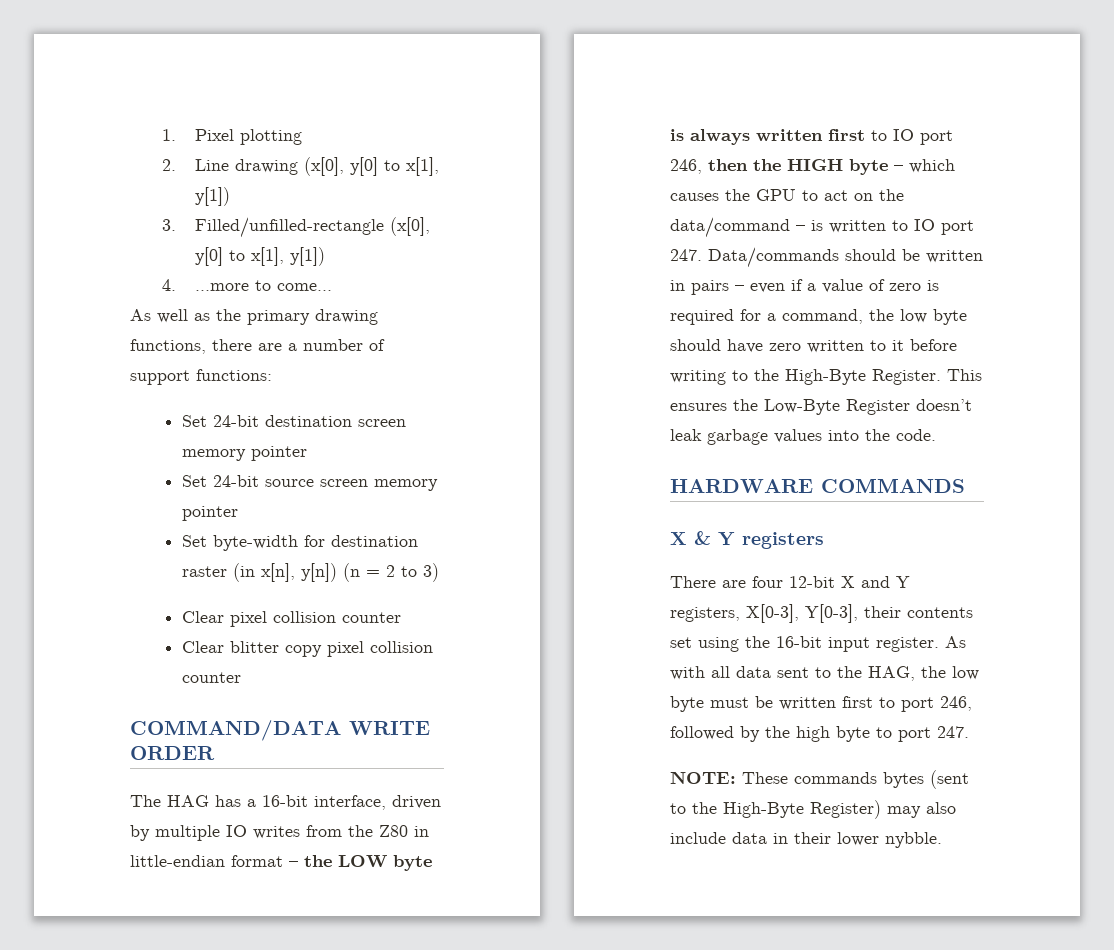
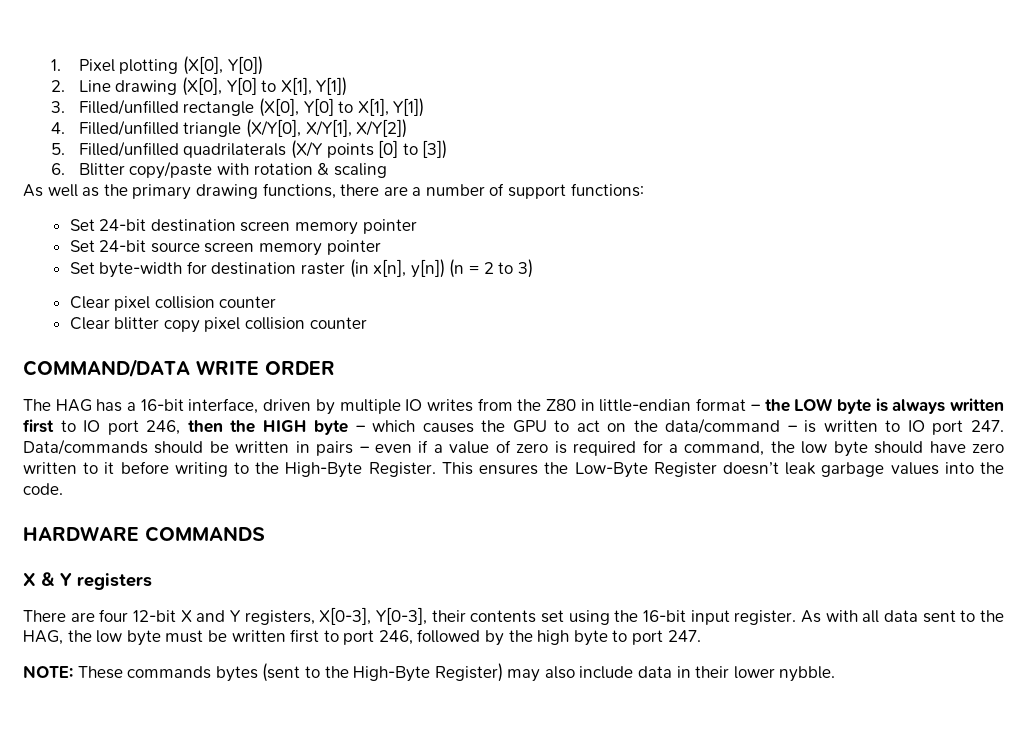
(302, 137) none -> [182,56,263,75] (X[0], Y[0])
[303,157,439,176] [194,187,230,206] [162,217,430,238] [194,247,325,266] [162,279,332,291] (x[0], y[0] to x[1], y[1]) // 3. Filled/unfilled-rectangle (x[0], y[0] to x[1], y[1]) // 4. …more to come… -> [181,77,348,96] [50,98,425,117] [50,119,408,138] [50,140,448,159] [50,161,387,179] (X[0], Y[0] to X[1], Y[1]) // 3. Filled/unfilled rectangle (X[0], Y[0] to X[1], Y[1]) // 4. Filled/unfilled triangle (X/Y[0], X/Y[1], X/Y[2]) // 5. Filled/unfilled quadrilaterals (X/Y points [0] to [3]) // 6. Blitter copy/paste with rotation & scaling

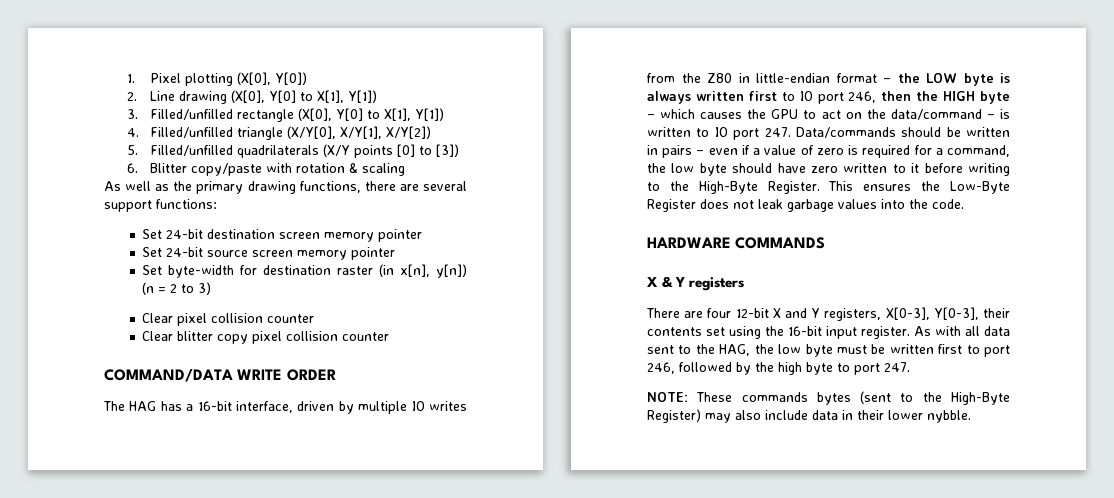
[412,183,505,196] a number of -> [422,181,467,191] several
[722,462,779,475] doesn’t -> [700,199,754,209] does not

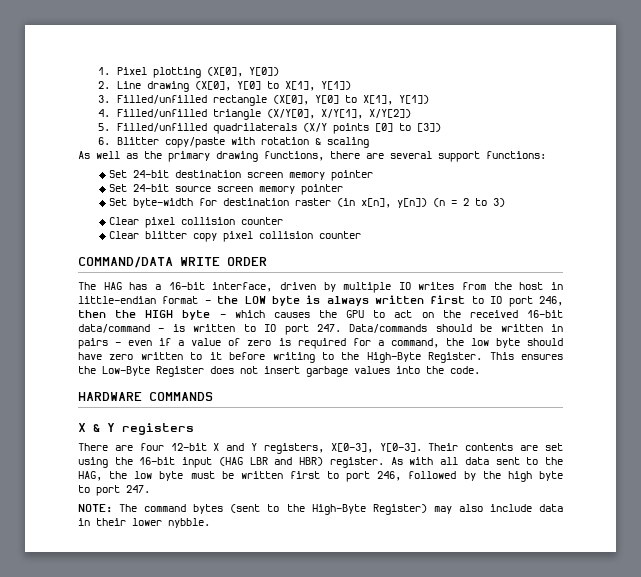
[707,73,732,83] Z80 -> [519,282,544,290] host
(886, 114) none -> [469,310,564,318] received 16-bit
[758,199,783,209] leak -> [264,366,300,374] insert
[933,307,1010,320] [647,327,702,336] Y[0-3], their contents -> [379,443,539,452] Y[0-3]. Their contents are
(857, 332) none -> [218,457,324,466] (HAG LBR and HBR)
[696,392,808,402] These commands -> [119,504,187,512] The command

